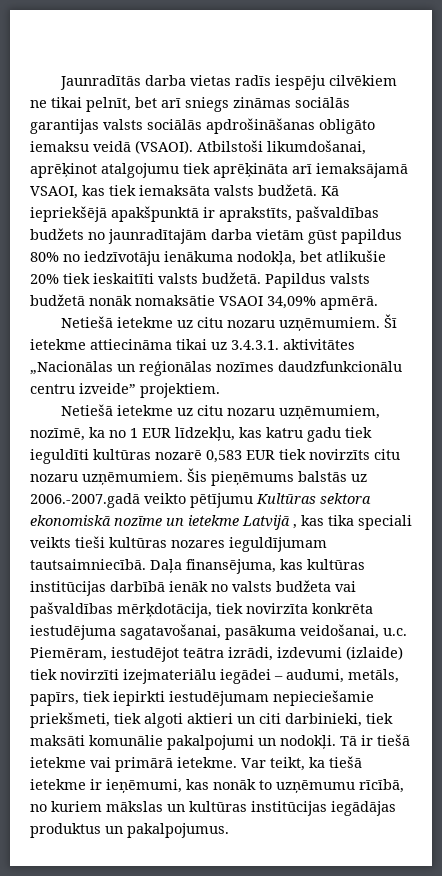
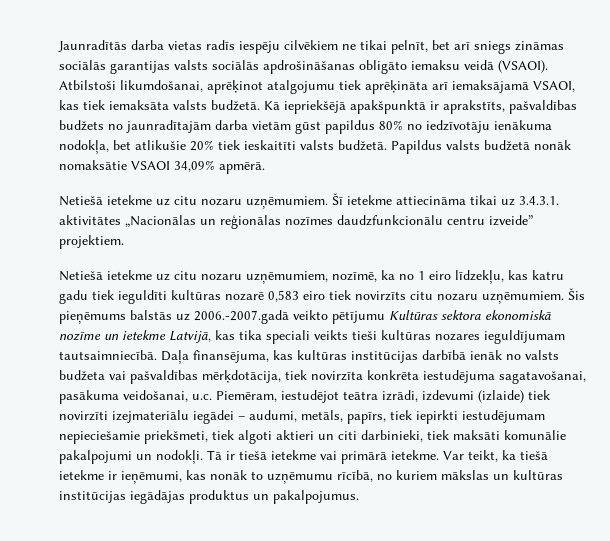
[142,428,171,438] EUR -> [429,271,451,280] eiro
[246,450,275,460] EUR -> [303,291,325,300] eiro
[242,515,297,530] Latvijā , -> [169,331,211,343] Latvijā,

